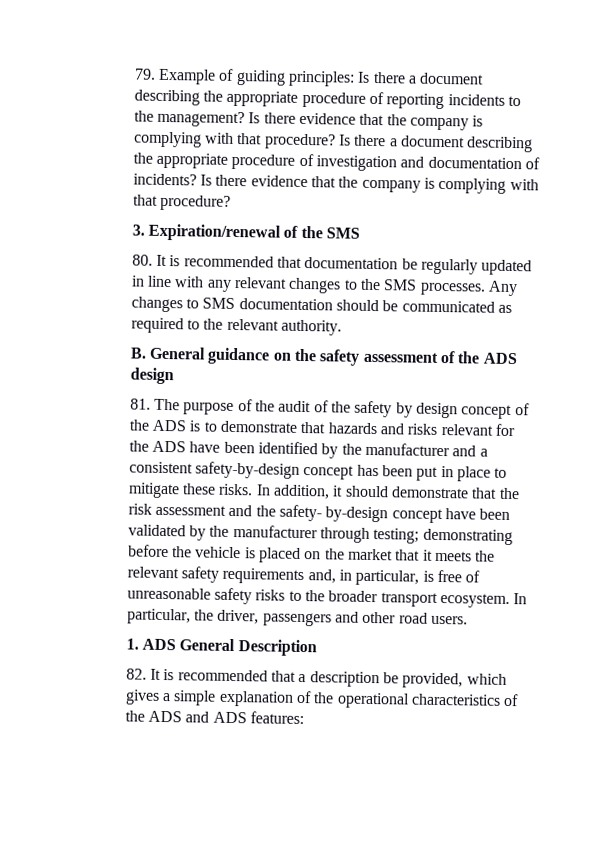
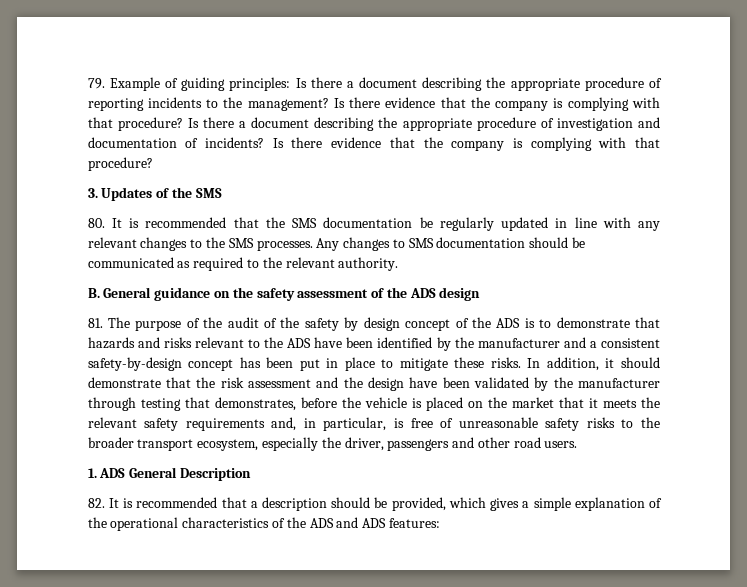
[148,223,282,242] Expiration/renewal -> [101,187,153,201] Updates
(302, 262) none -> [265,217,318,228] the SMS
[494,423,516,437] for -> [247,339,260,348] to
[278,504,443,524] safety- by-design concept -> [367,377,404,391] design
[373,528,513,546] testing; demonstrating -> [140,397,296,411] testing that demonstrates,
[439,592,528,609] [126,608,191,625] ecosystem. In particular, -> [197,437,318,451] ecosystem, especially
(380, 679) none -> [331,497,371,508] should

